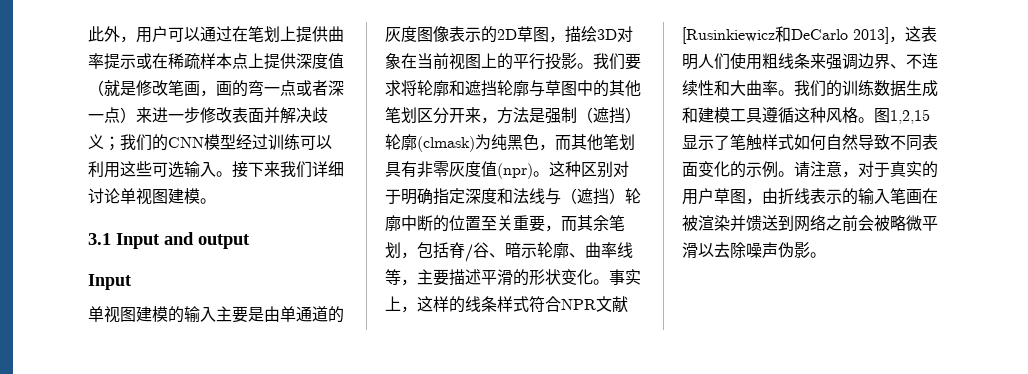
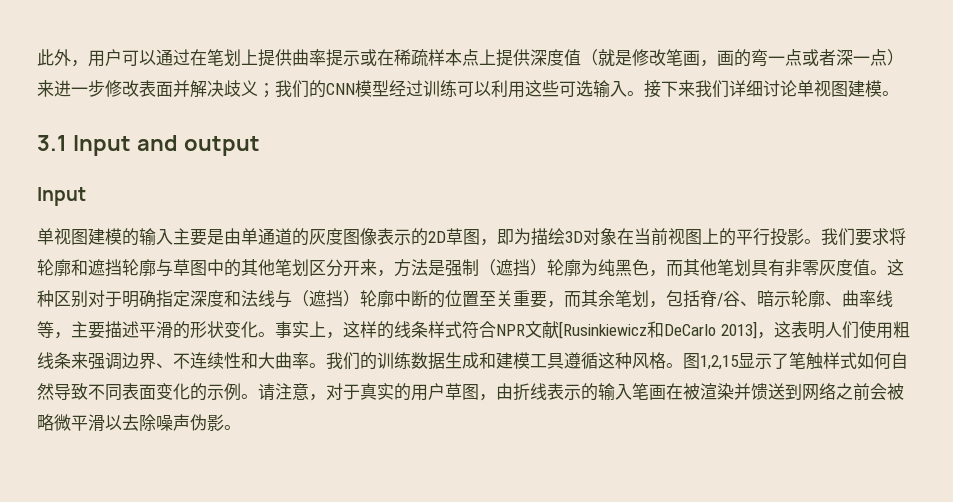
(565, 39) none -> [497,228,531,245] 即为
[417,136,475,152] (clmask) -> (581, 267) none
[497,163,533,179] (npr) -> (870, 267) none

